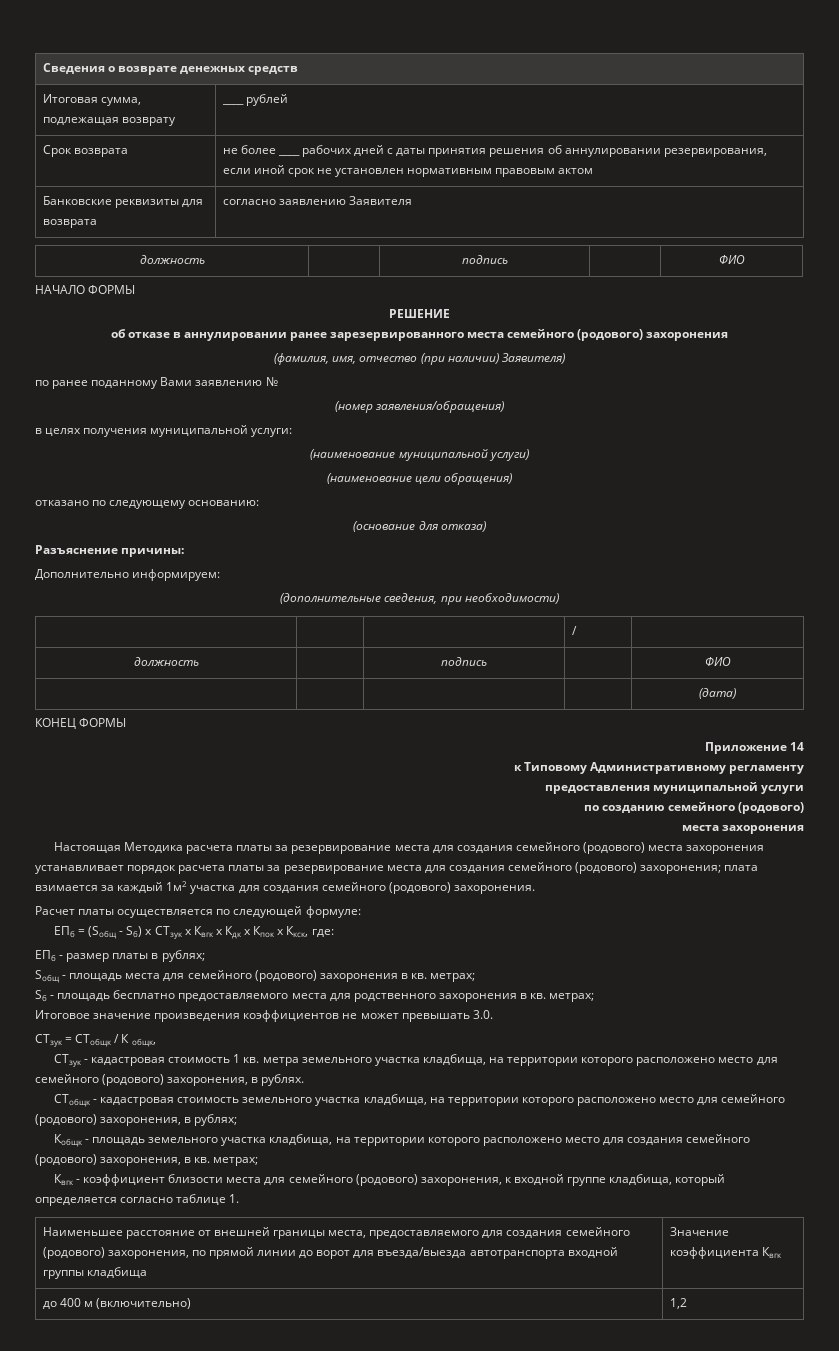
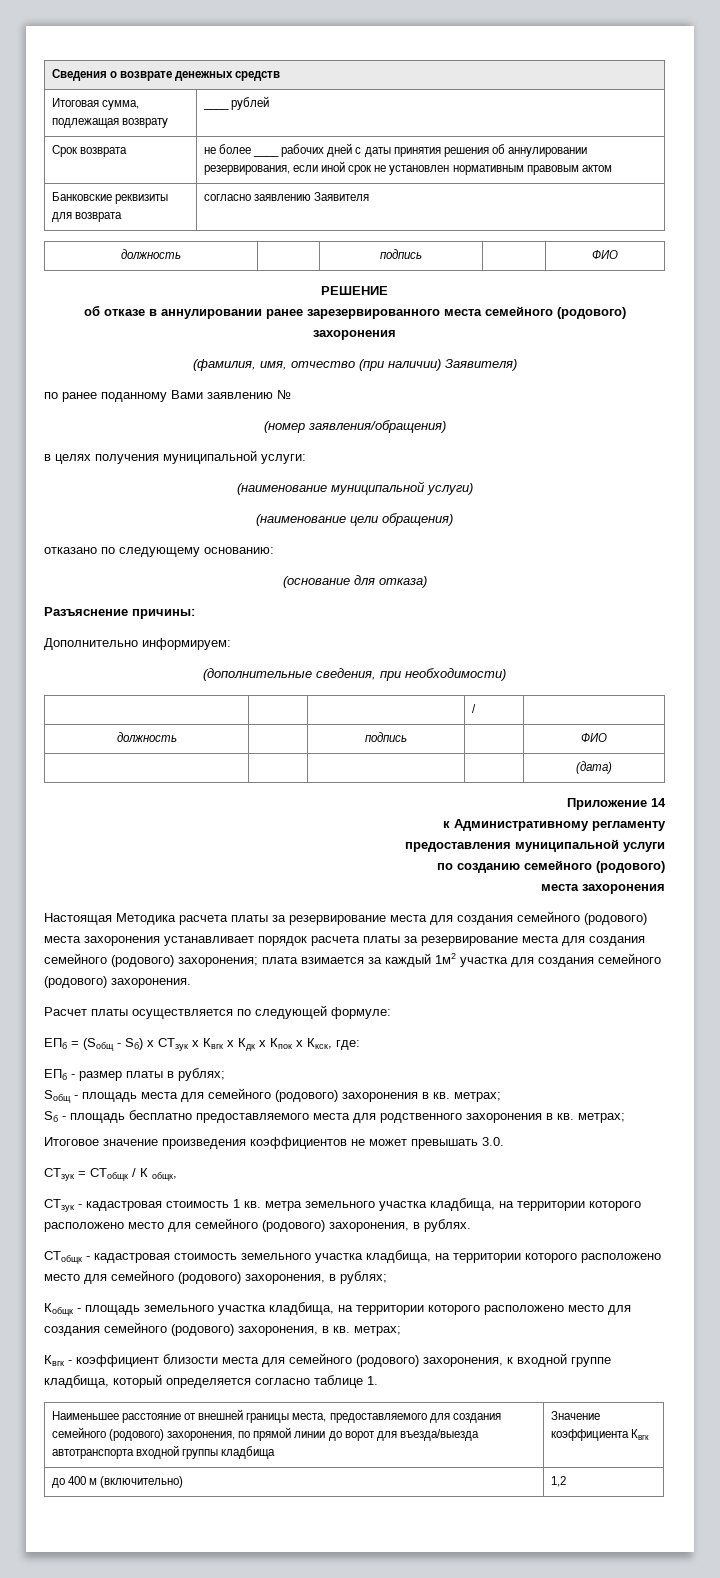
[35,285,136,294] // НАЧАЛО ФОРМЫ -> (618, 254) none
[35,718,127,729] // КОНЕЦ ФОРМЫ -> (612, 767) none
[523,762,587,774] Типовому -> (450, 824) none

